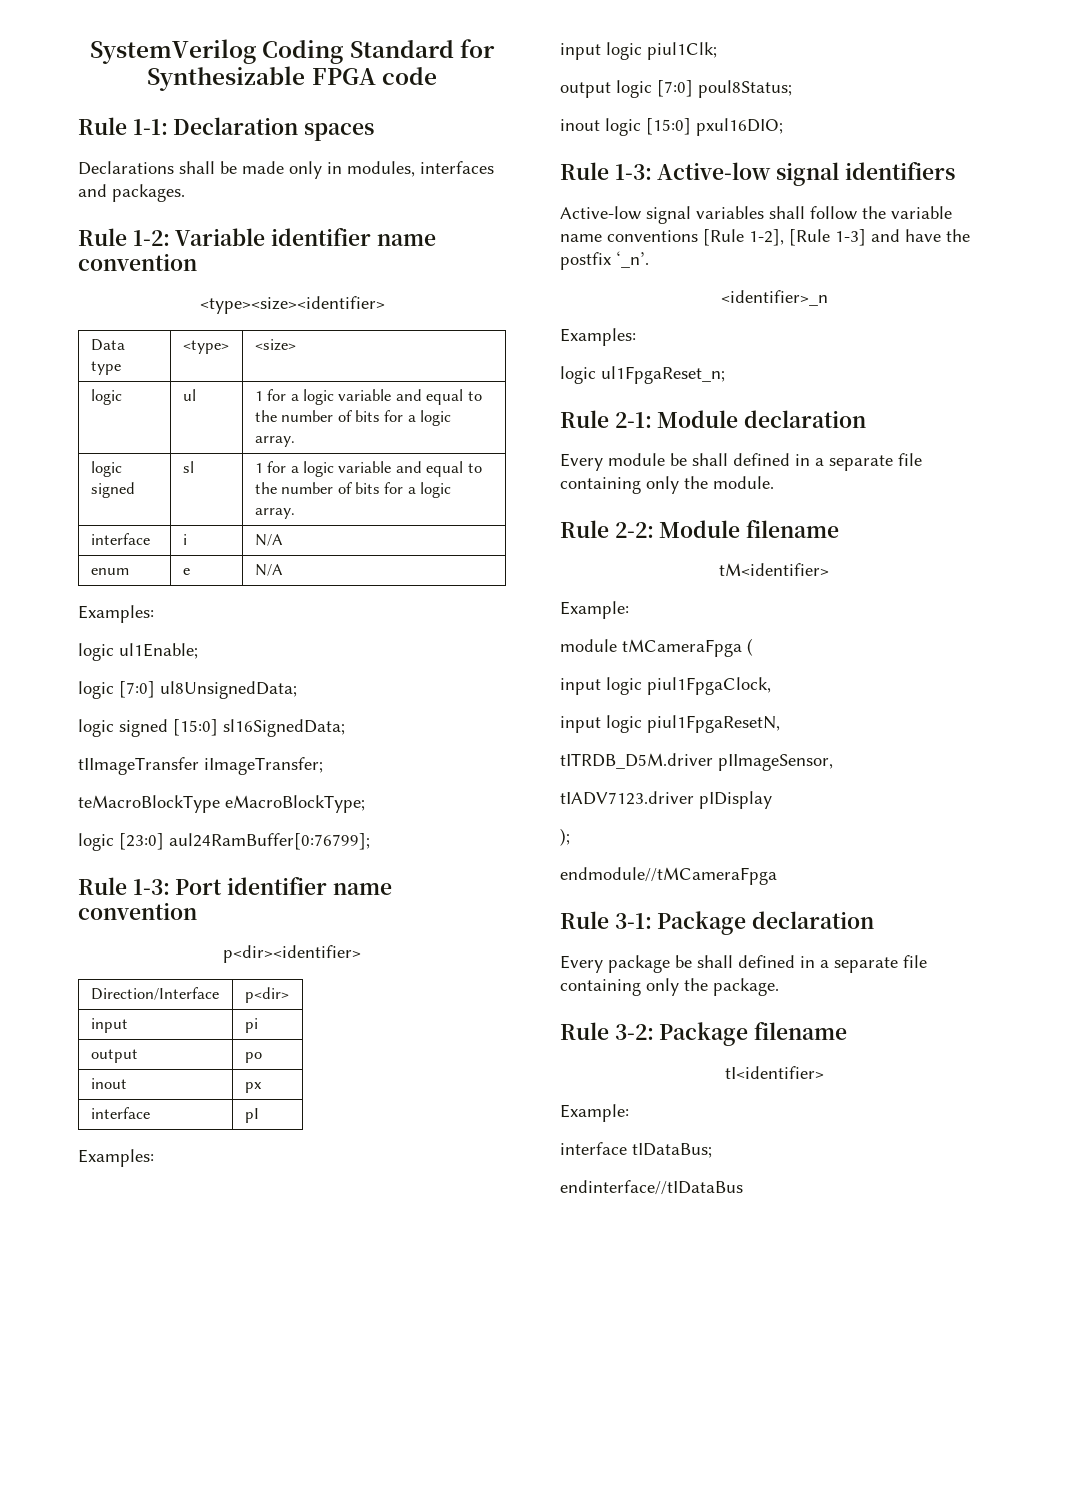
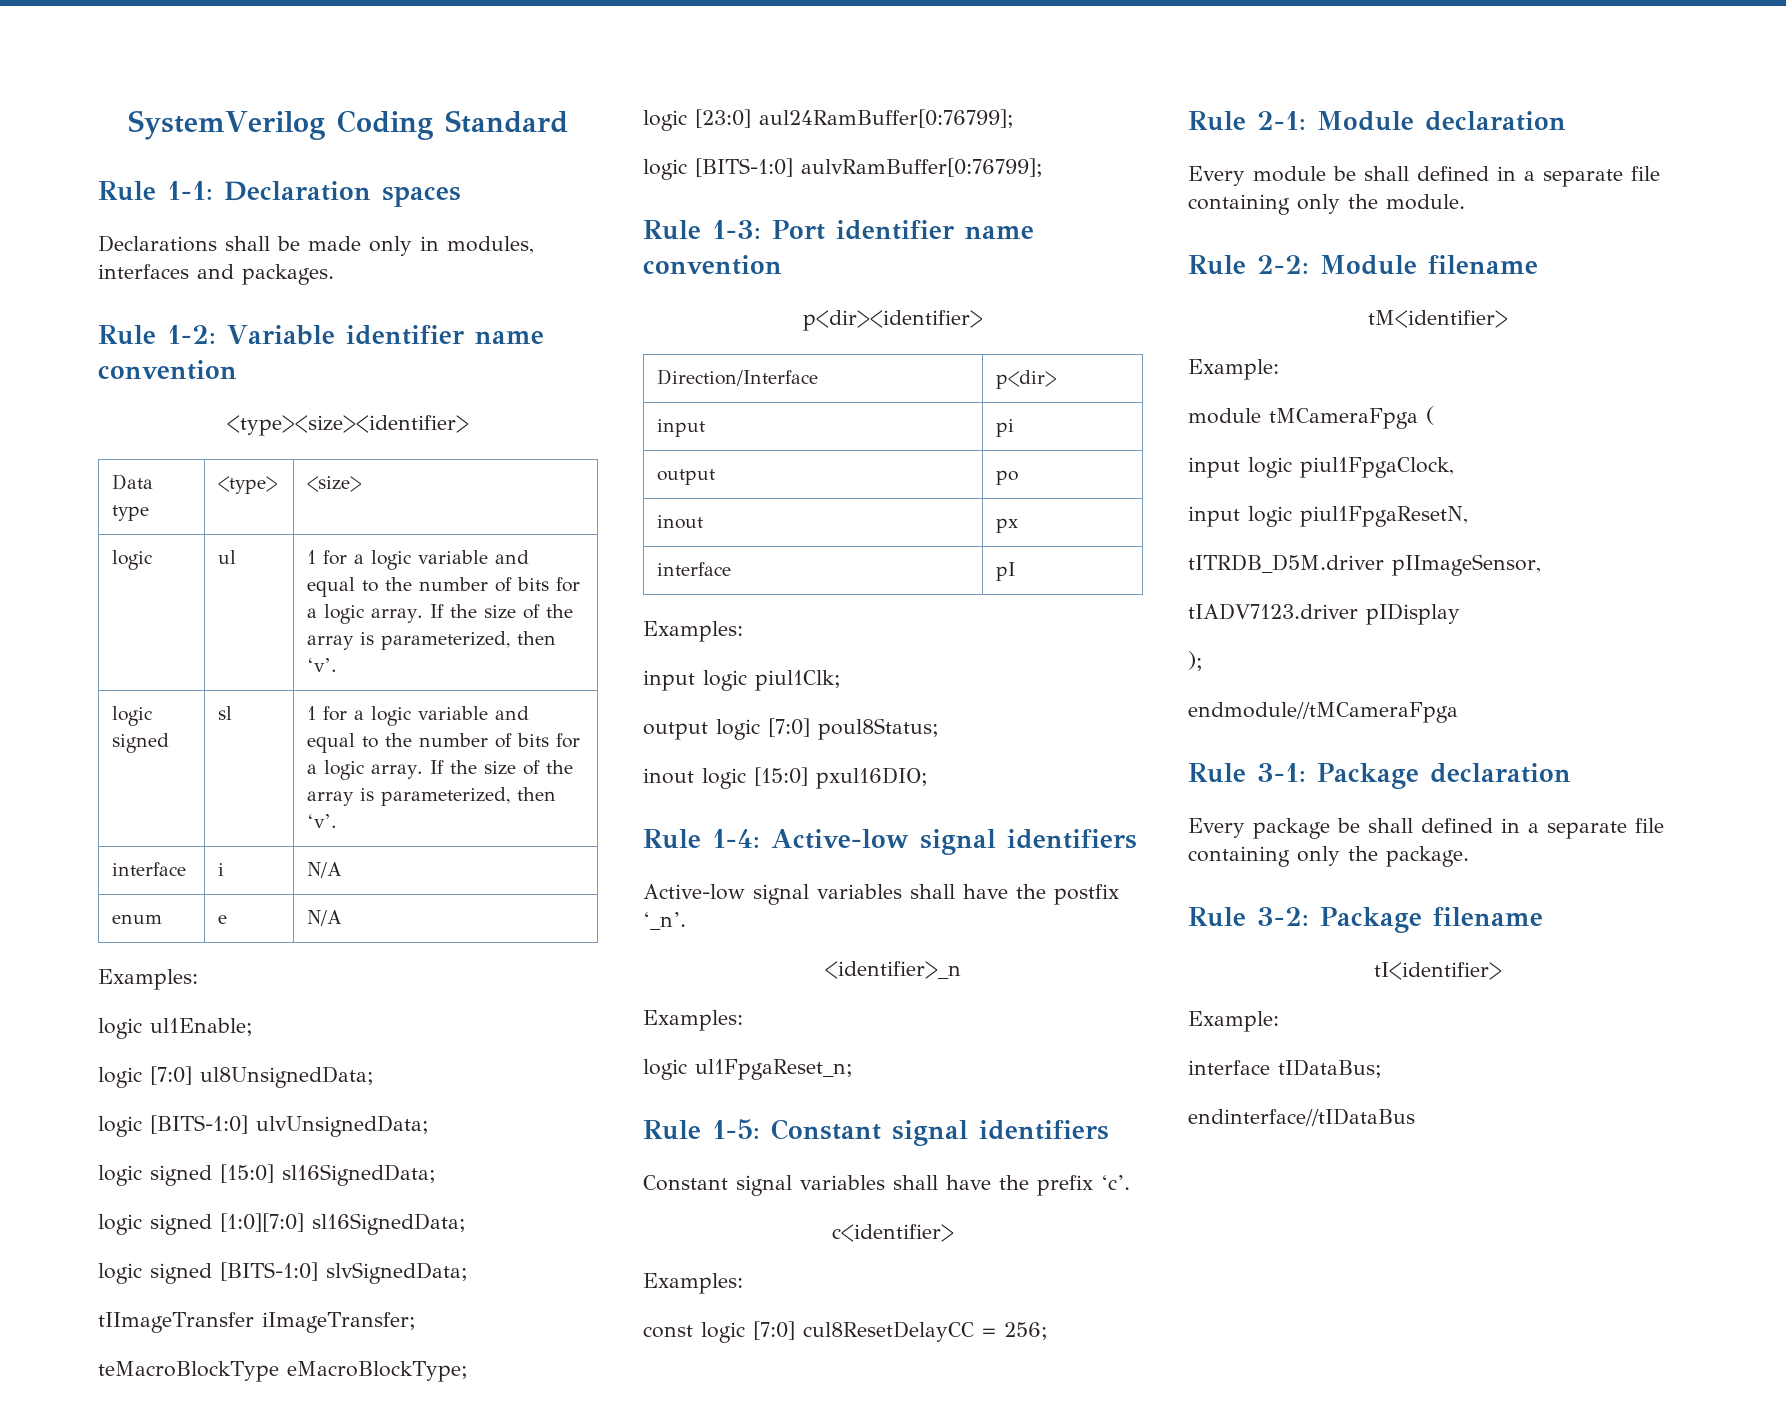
[459,39,495,58] [147,66,437,91] for Synthesizable FPGA code -> (568, 121) none
(295, 441) none -> [430,604,574,619] [307,631,557,650] [307,658,338,672] If the size of the array is parameterized, then ‘v’.
(295, 513) none -> [430,760,574,775] [307,787,557,806] [307,814,338,828] If the size of the array is parameterized, then ‘v’.
(297, 690) none -> [98,1115,429,1137] // logic [BITS-1:0] ulvUnsignedData;
(345, 728) none -> [98,1213,466,1235] [98,1262,468,1284] // logic signed [1:0][7:0] sl16SignedData; // logic signed [BITS-1:0] slvSignedData;
(370, 841) none -> [643,158,1043,180] // logic [BITS-1:0] aulvRamBuffer[0:76799];
[614,164,652,180] 1-3: -> [712,829,760,848] 1-4:
[810,206,952,220] [560,229,900,246] follow the variable name conventions [Rule 1-2], [Rule 1-3] and -> (955, 891) none
(725, 375) none -> [643,1119,1109,1146] [643,1175,1130,1196] [832,1224,954,1242] [643,1273,743,1294] [643,1321,1048,1343] // Rule 1-5: Constant signal identifiers // Constant signal variables shall have the prefix ‘c’. // c<identifier> // Examples: // const logic [7:0] cul8ResetDelayCC = 256;

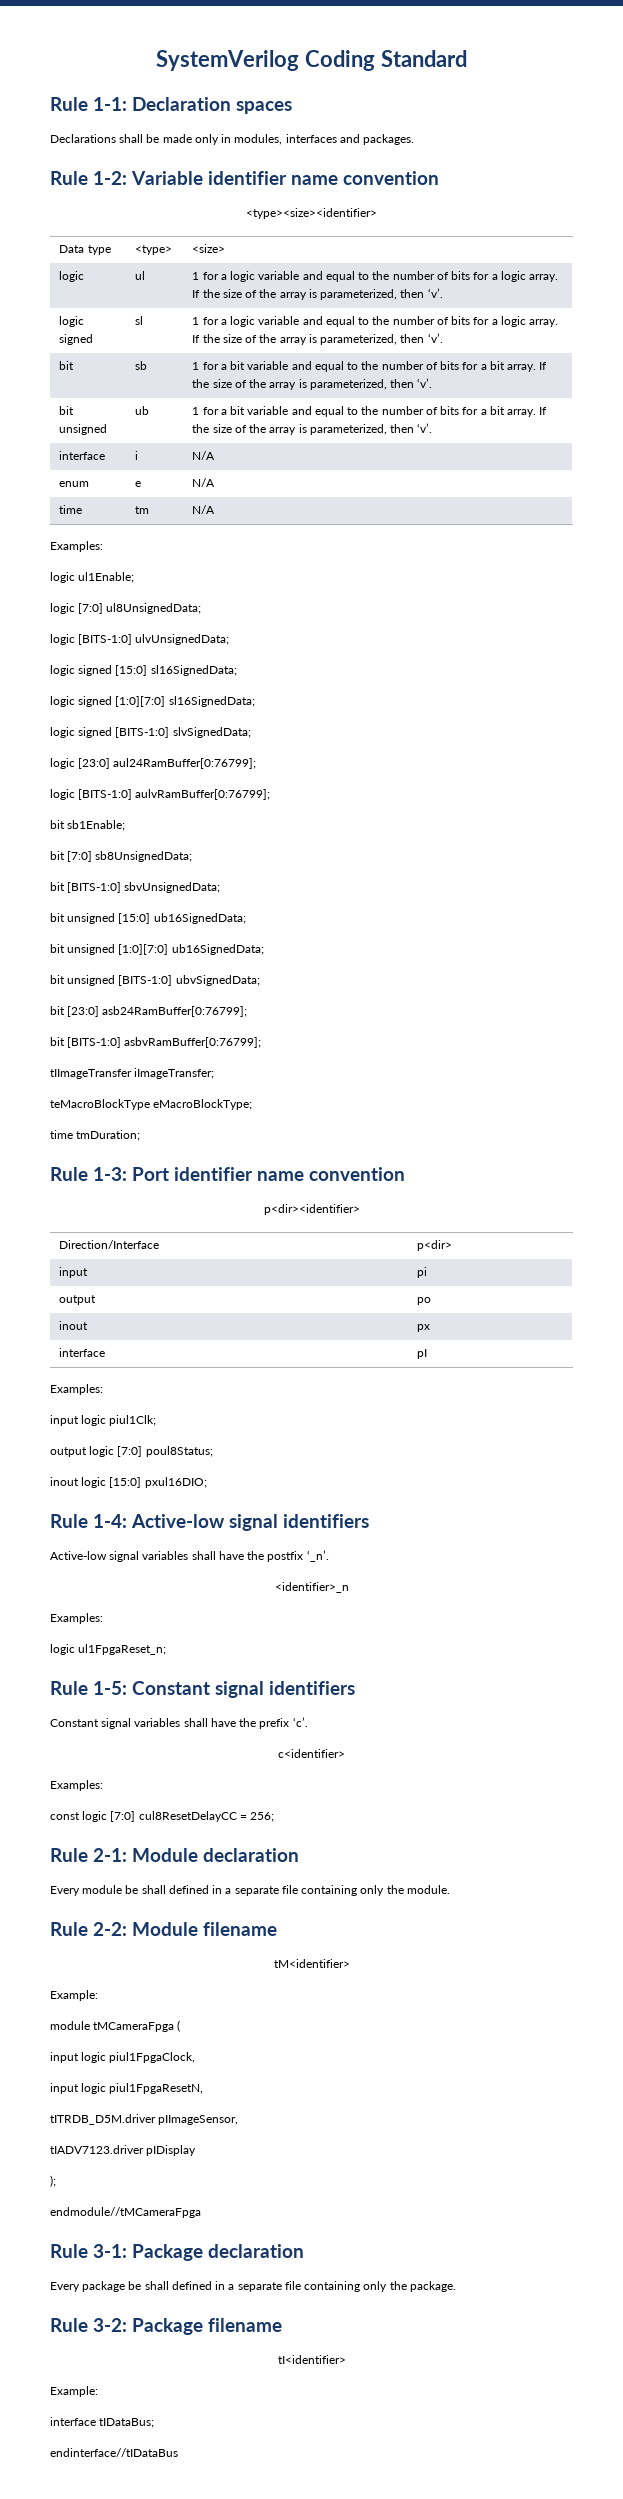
(338, 821) none -> [59,361,75,370] [135,361,148,370] [192,361,548,372] [192,378,433,390] [59,406,75,415] [59,424,108,435] [135,406,150,415] [192,406,548,417] [192,423,433,435] // bit | sb | 1 for a bit variable and equal to the number of bits for a bit array. If the size of the array is parameterized, then ‘v’. // bit unsigned | ub | 1 for a bit variable and equal to the number of bits for a bit array. If the size of the array is parameterized, then ‘v’.
(343, 918) none -> [59,505,83,514] [135,506,150,514] [192,505,216,514] // time | tm | N/A
[98,1312,416,1333] [98,1361,468,1382] // tIImageTransfer iImageTransfer; // teMacroBlockType eMacroBlockType; -> (251, 732) none
(1043, 167) none -> [50,820,126,831] [50,851,193,862] [50,882,221,893] [50,913,246,924] [50,944,264,955] [50,975,260,986] [50,1006,248,1017] [50,1037,262,1048] [50,1068,215,1079] [50,1099,253,1110] [50,1130,141,1141] // bit sb1Enable; // bit [7:0] sb8UnsignedData; // bit [BITS-1:0] sbvUnsignedData; // bit unsigned [15:0] ub16SignedData; // bit unsigned [1:0][7:0] ub16SignedData; // bit unsigned [BITS-1:0] ubvSignedData; // bit [23:0] asb24RamBuffer[0:76799]; // bit [BITS-1:0] asbvRamBuffer[0:76799]; // tIImageTransfer iImageTransfer; // teMacroBlockType eMacroBlockType; // time tmDuration;

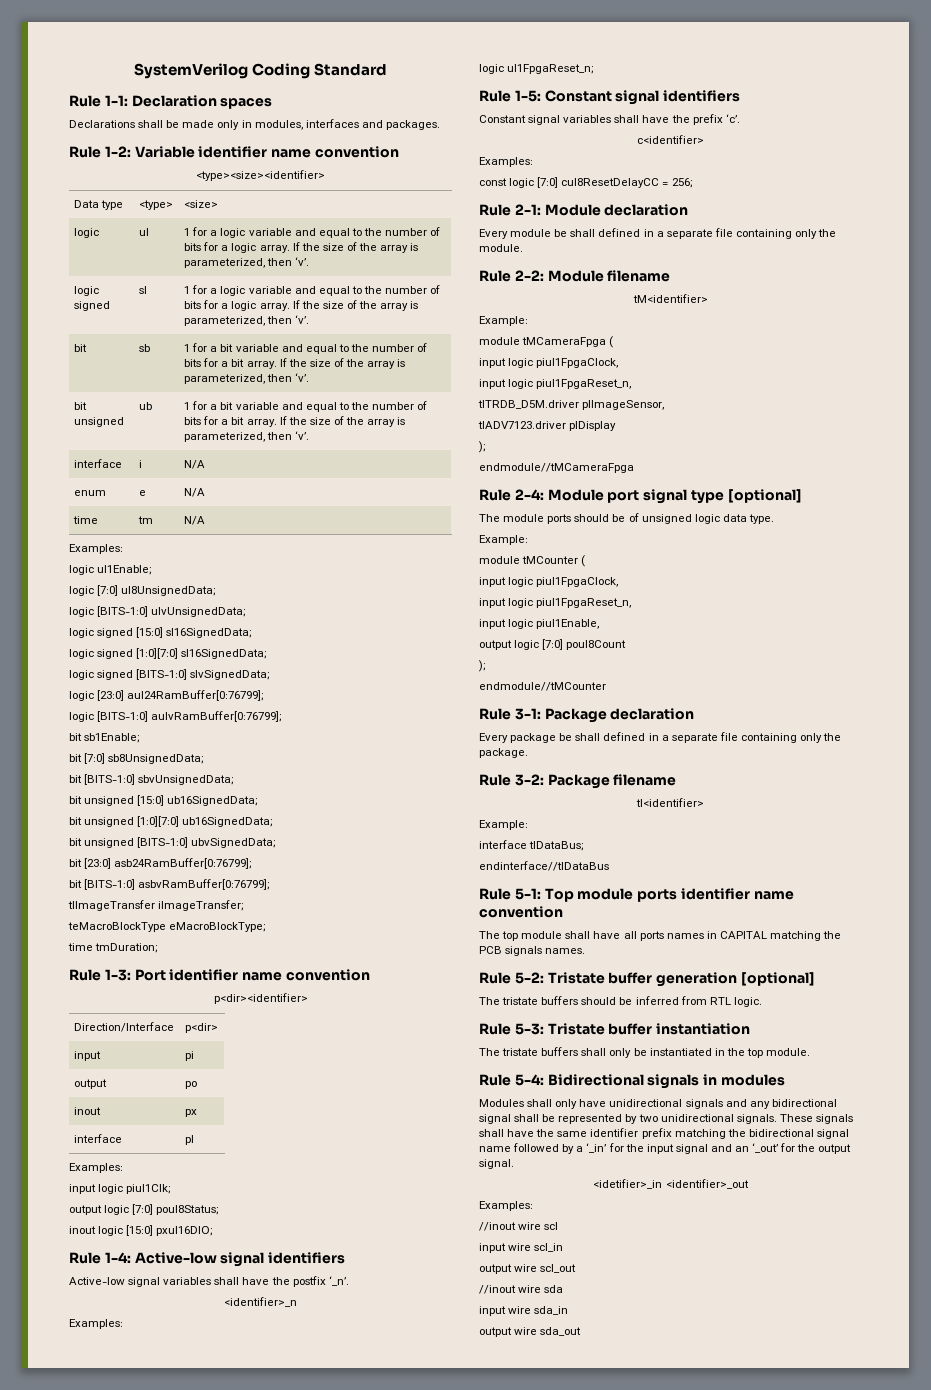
[109,2083,204,2094] piul1FpgaResetN, -> [536,379,632,389] piul1FpgaReset_n,
(201, 2212) none -> [479,489,802,504] [479,513,774,524] [479,535,528,545] [479,555,586,567] [479,577,619,587] [479,598,632,608] [479,619,600,629] [479,639,627,650] [478,660,485,672] [479,682,606,691] // Rule 2-4: Module port signal type [optional] // The module ports should be of unsigned logic data type. // Example: // module tMCounter ( // input logic piul1FpgaClock, // input logic piul1FpgaReset_n, // input logic piul1Enable, // output logic [7:0] poul8Count // ); // endmodule//tMCounter
(178, 2452) none -> [479,888,794,902] [479,906,563,918] [479,931,842,941] [479,946,586,956] [479,972,815,987] [479,996,762,1007] [479,1023,751,1035] [479,1047,811,1058] [479,1074,785,1089] [479,1099,837,1109] [479,1114,853,1124] [479,1128,849,1139] [479,1143,852,1154] [479,1159,514,1169] [593,1179,749,1189] [479,1201,533,1211] [479,1222,559,1231] [479,1243,564,1253] [479,1264,577,1274] [479,1285,564,1294] [479,1306,569,1316] [479,1327,582,1337] // Rule 5-1: Top module ports identifier name convention // The top module shall have all ports names in CAPITAL matching the PCB signals names. // Rule 5-2: Tristate buffer generation [optional] // The tristate buffers should be inferred from RTL logic. // Rule 5-3: Tristate buffer instantiation // The tristate buffers shall only be instantiated in the top module. // Rule 5-4: Bidirectional signals in modules // Modules shall only have unidirectional signals and any bidirectional signal shall be represented by two unidirectional signals. These signals shall have the same identifier prefix matching the bidirectional signal name followed by a ‘_in’ for the input signal and an ‘_out’ for the output signal. // <idetifier>_in <identifier>_out // Examples: // //inout wire scl // input wire scl_in // output wire scl_out // //inout wire sda // input wire sda_in // output wire sda_out

